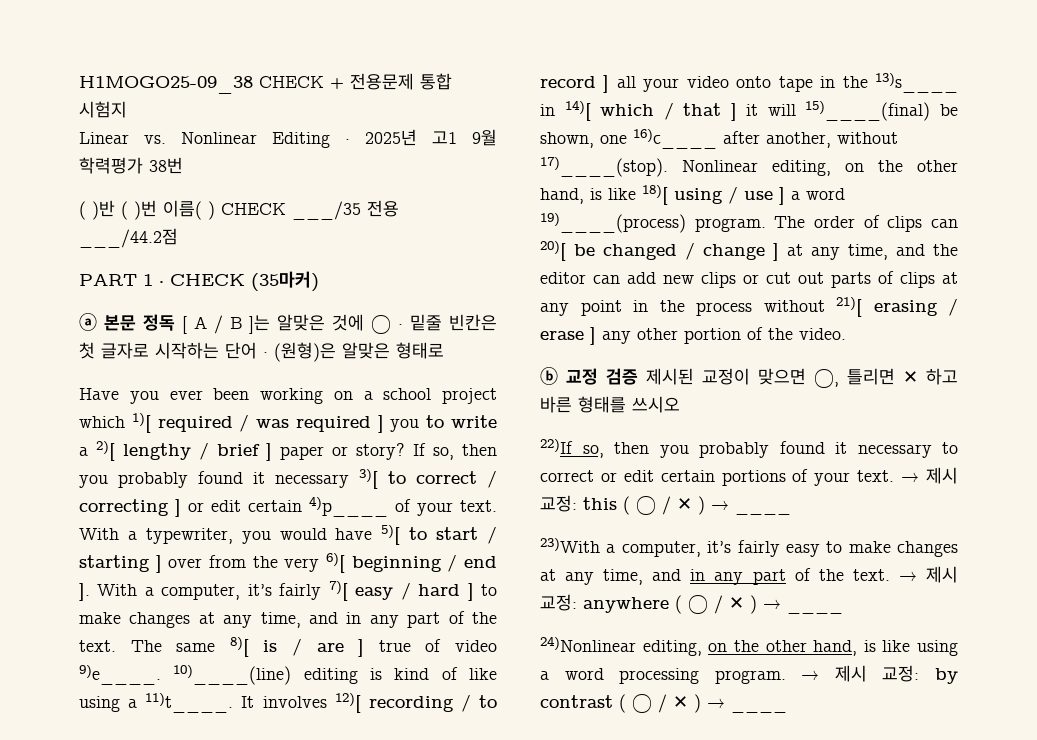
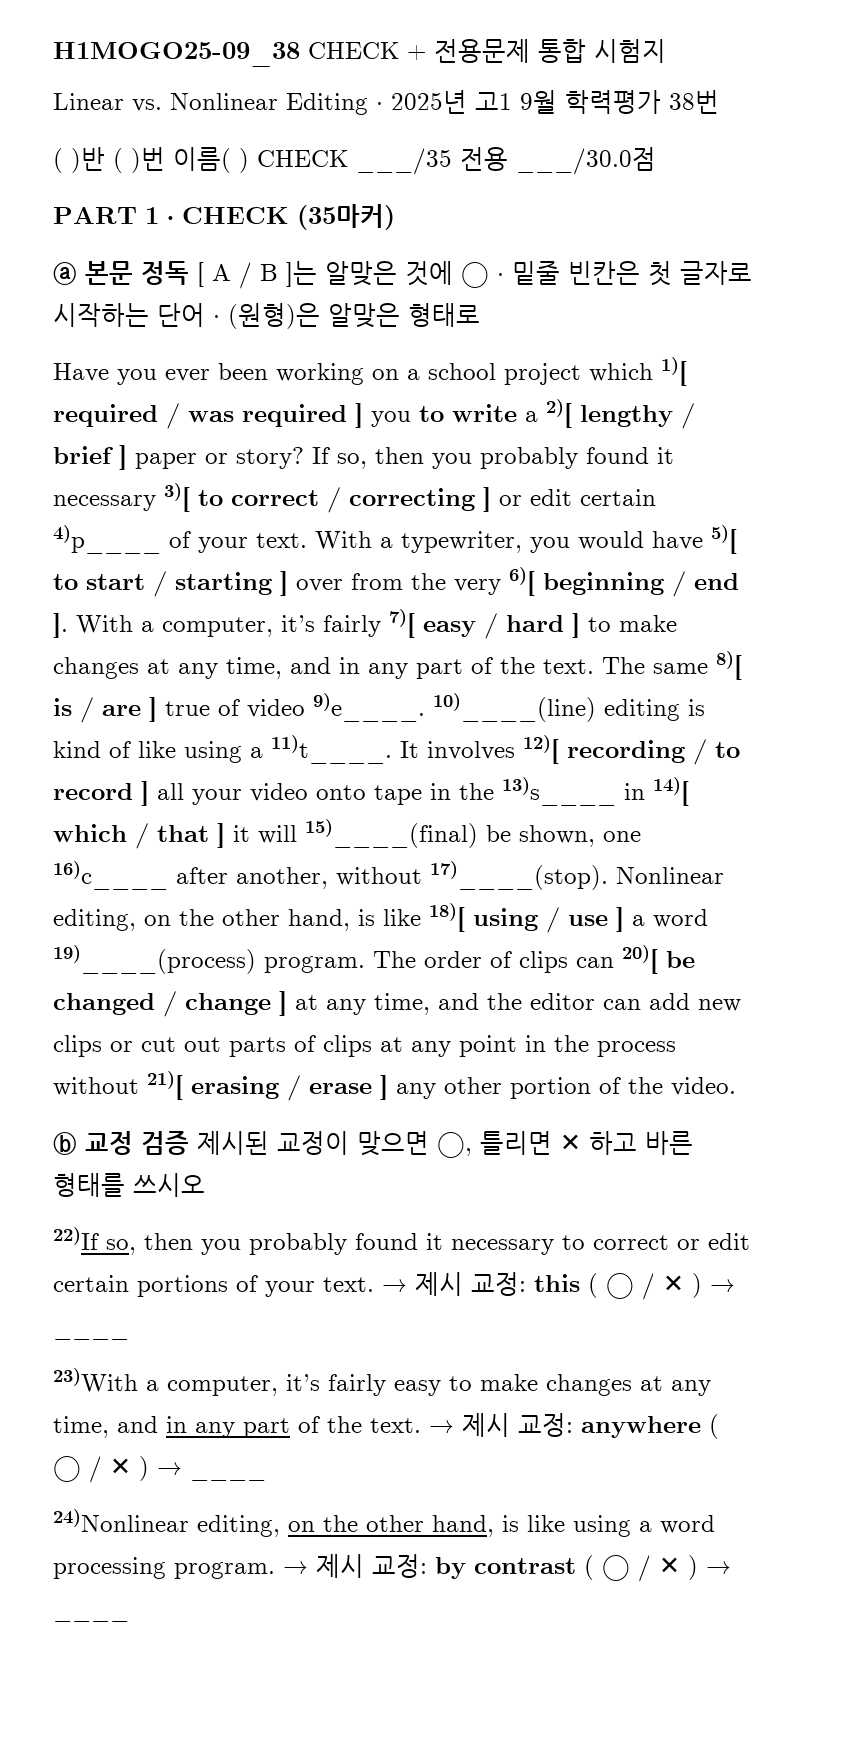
[79,228,178,248] ___/44.2점 -> [516,147,656,175] ___/30.0점

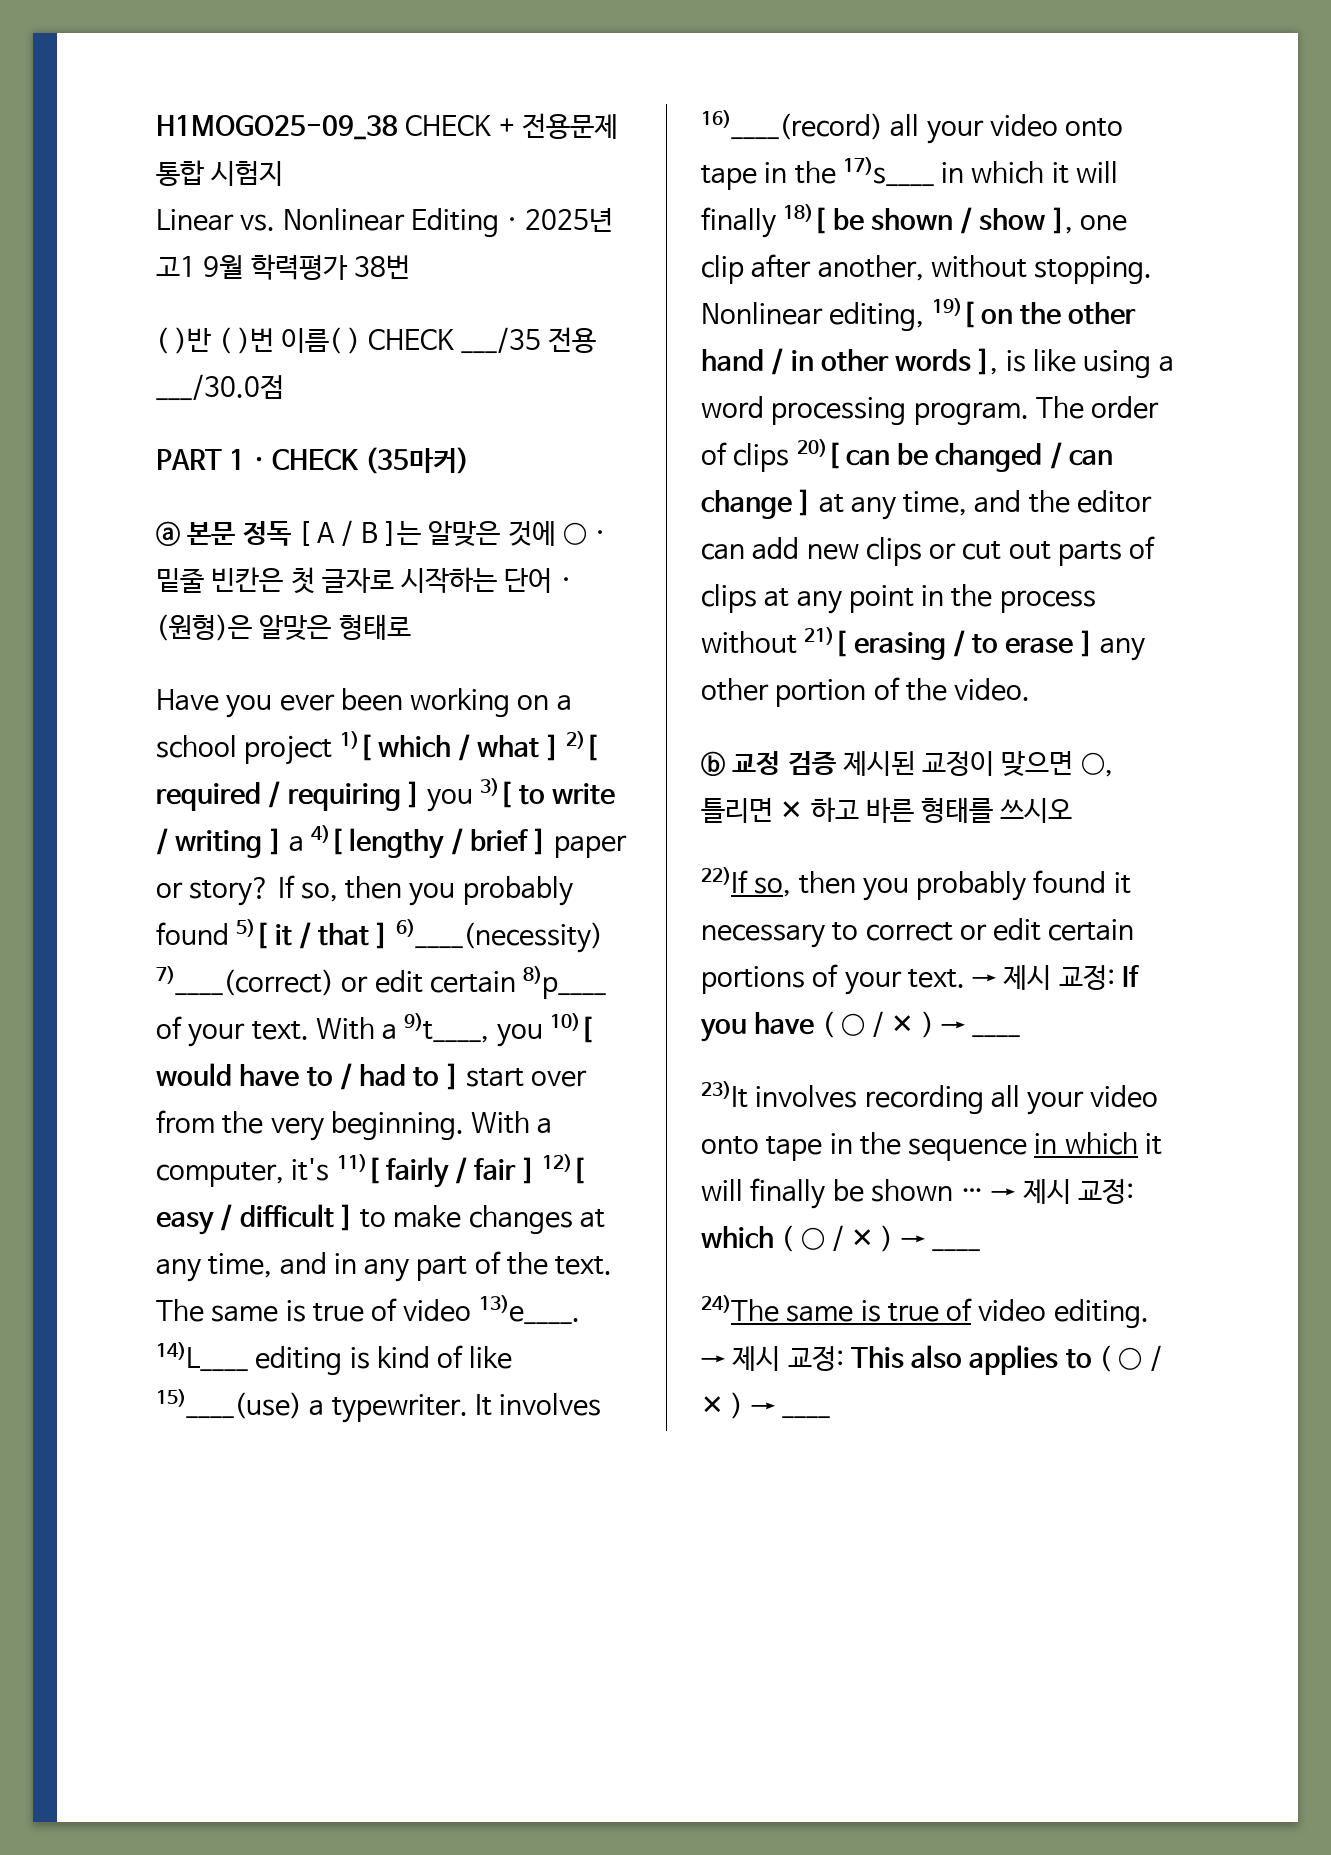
[589,357,687,386] [53,403,347,429] which 1)[ required / was required -> [339,731,597,761] [156,781,401,811] 1)[ which / what ] 2)[ required / requiring
(411, 419) none -> [480,778,512,808] 3)[
[525,399,572,428] a 2)[ -> [156,825,343,858] / writing ] a 4)[
[657,447,674,464] [53,483,656,513] [53,525,161,554] it necessary 3)[ to correct / correcting ] or edit certain 4)p____ -> [236,919,603,953] [156,966,607,999] 5)[ it / that ] 6)____(necessity) 7)____(correct) or edit certain 8)p____
[401,525,737,554] [53,567,739,597] [53,609,415,638] typewriter, you would have 5)[ to start / starting ] over from the very 6)[ beginning / end ]. With a computer, it’s fairly 7)[ -> [404,1013,593,1047] [156,1063,588,1090] [156,1110,553,1141] [156,1154,585,1188] 9)t____, you 10)[ would have to / had to ] start over from the very beginning. With a computer, it's 11)[ fairly / fair ] 12)[
[506,615,564,632] hard -> [239,1204,334,1228] difficult
[716,651,742,680] [53,693,596,723] 8)[ is / are ] true of video 9)e____. 10)____(line) -> [285,1295,580,1325] [156,1342,248,1372] is true of video 13)e____. 14)L____
[184,735,740,765] [53,777,689,806] [53,819,641,849] [53,861,168,890] using a 11)t____. It involves 12)[ recording / to record ] all your video onto tape in the 13)s____ in 14)[ which / that ] it will 15)____(final) be shown, one 16)c____ -> [156,1389,602,1423] [701,110,1124,144] [701,157,1119,190] [701,204,1128,238] [701,255,744,284] 15)____(use) a typewriter. It involves 16)____(record) all your video onto tape in the 17)s____ in which it will finally 18)[ be shown / show ], one clip
[430,861,608,890] 17)____(stop). -> [1034,256,1153,285] stopping.
[144,903,708,933] [53,945,256,974] on the other hand, is like 18)[ using / use ] a word 19)____(process) -> [931,298,1137,328] [701,348,1174,379] [701,396,907,426] 19)[ on the other hand / in other words ], is like using a word processing
[576,945,658,974] can 20)[ -> [796,439,890,469] 20)[ can
(177, 1004) none -> [1068,449,1113,466] can
(301, 1088) none -> [972,634,999,654] to
[534,1273,735,1300] [53,1334,129,1340] [53,1368,711,1396] [53,1413,719,1439] [53,1456,182,1483] [190,1475,266,1481] [53,1509,715,1537] [53,1554,576,1579] this ( ○ / ✕ ) → ____ // 23)With a computer, it’s fairly easy to make changes at any time, and in any part of the text. → 제시 교정: anywhere ( ○ / ✕ ) → ____ // 24)Nonlinear editing, on the other hand, is like using a word processing program. → 제시 교정: by contrast -> [1122,965,1140,987] [700,1011,967,1042] [972,1033,1021,1038] [701,1081,1159,1115] [701,1132,1163,1161] [701,1178,1135,1209] [701,1225,926,1252] [932,1247,981,1252] [701,1295,1149,1329] [701,1345,1092,1375] If you have ( ○ / ✕ ) → ____ // 23)It involves recording all your video onto tape in the sequence in which it will finally be shown … → 제시 교정: which ( ○ / ✕ ) → ____ // 24)The same is true of video editing. → 제시 교정: This also applies to

